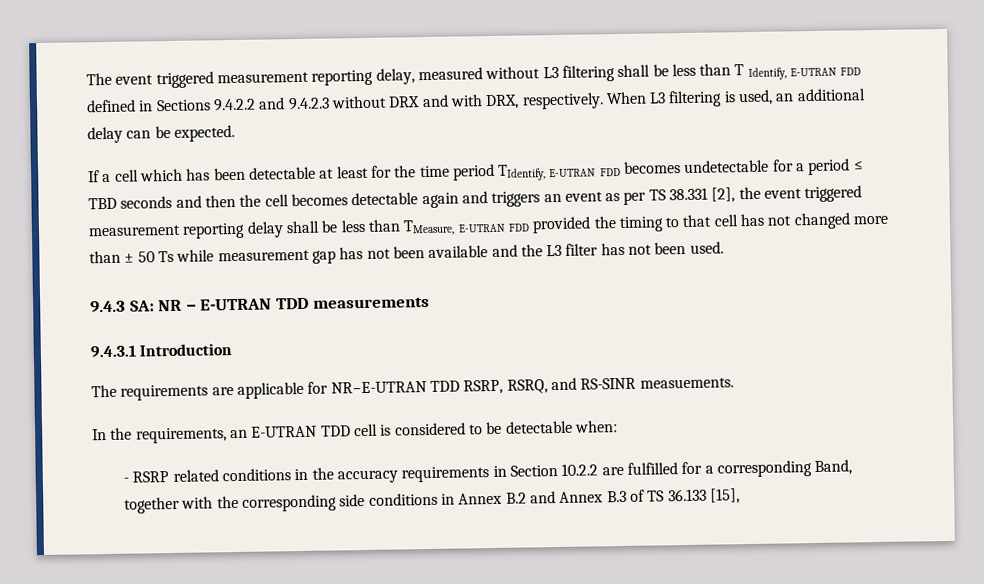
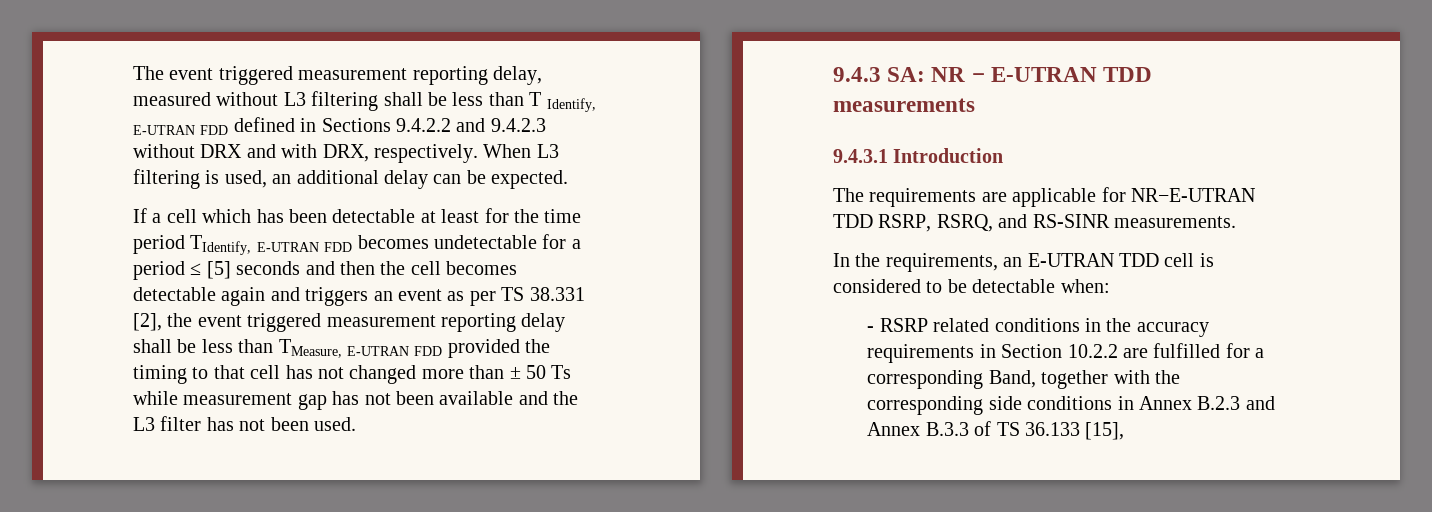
[88,197,117,210] TBD -> [206,261,231,279] [5]
[639,377,734,389] measuements. -> [1114,216,1236,228] measurements.
[505,492,527,504] B.2 -> [1197,396,1241,410] B.2.3
[606,490,627,503] B.3 -> [925,422,969,436] B.3.3

